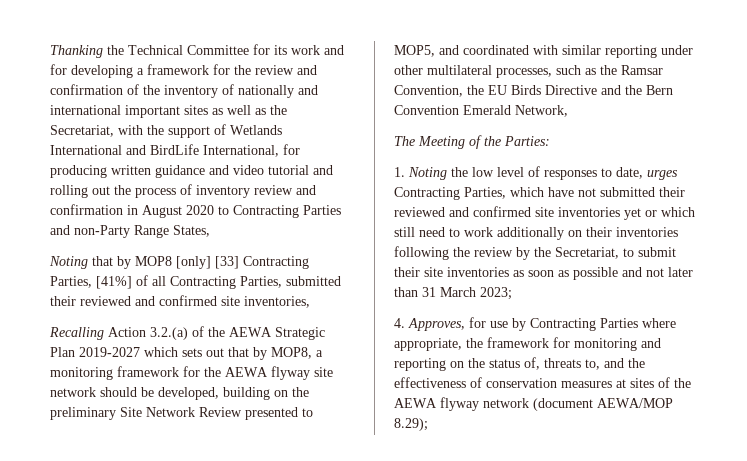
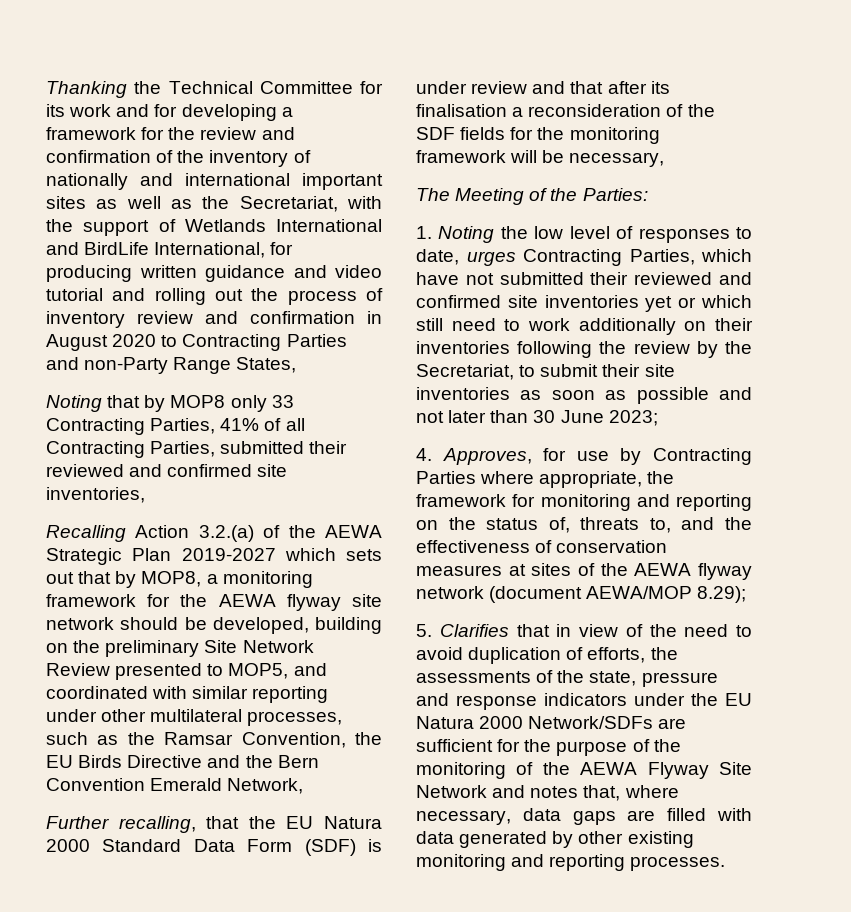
[176,256,309,269] [50,276,132,289] [only] [33] Contracting Parties, [41%] -> [230,395,294,412] [46,418,260,435] only 33 Contracting Parties, 41%
(568, 111) none -> [46,816,382,833] [46,839,382,856] [416,81,670,94] [416,104,715,117] [416,127,660,144] [416,150,665,167] // Further recalling, that the EU Natura 2000 Standard Data Form (SDF) is under review and that after its finalisation a reconsideration of the SDF fields for the monitoring framework will be necessary,
[422,287,476,297] 31 March -> [533,410,604,423] 30 June
(428, 424) none -> [416,624,752,637] [416,647,678,664] [416,670,718,687] [416,693,752,710] [416,716,687,729] [416,739,681,756] [416,762,752,779] [416,785,679,801] [416,808,752,825] [416,831,694,848] [416,854,726,871] // 5. Clarifies that in view of the need to avoid duplication of efforts, the assessments of the state, pressure and response indicators under the EU Natura 2000 Network/SDFs are sufficient for the purpose of the monitoring of the AEWA Flyway Site Network and notes that, where necessary, data gaps are filled with data generated by other existing monitoring and reporting processes.

